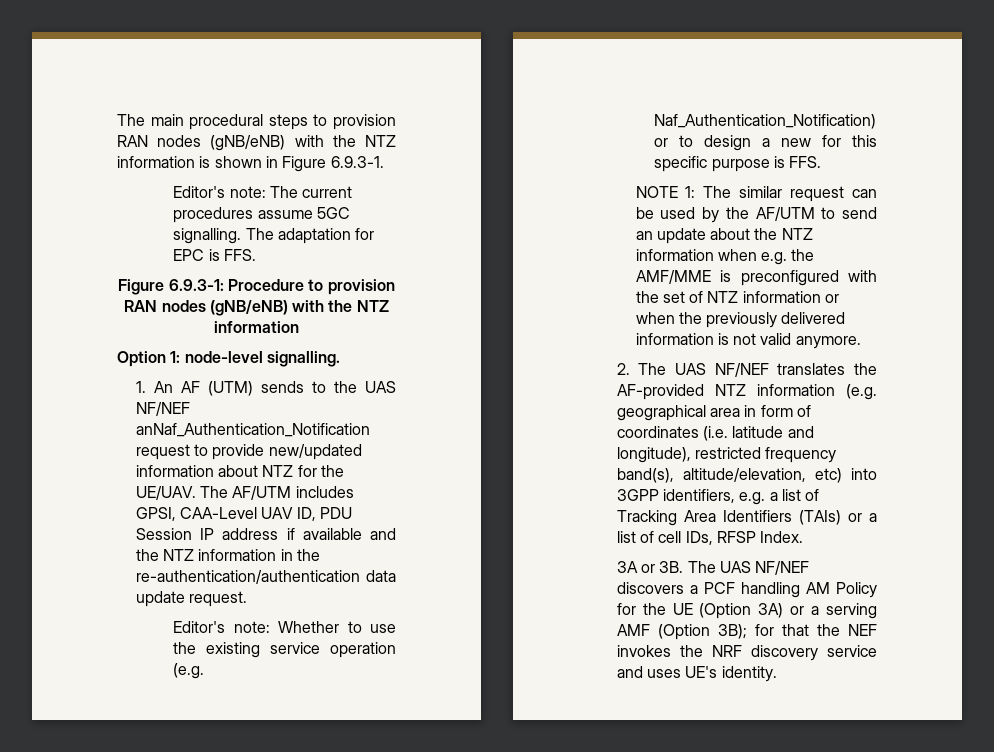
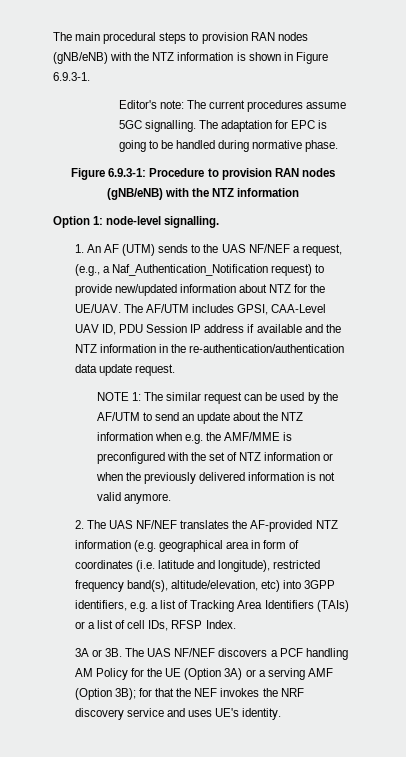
[223,249,256,261] FFS. -> [118,140,339,152] going to be handled during normative phase.
[135,423,370,437] [135,444,190,460] anNaf_Authentication_Notification request -> [292,244,342,256] [74,264,313,276] a request, (e.g., a Naf_Authentication_Notification request)
[173,621,397,633] [173,642,396,658] [173,663,205,679] [654,114,877,129] [654,135,877,151] [654,156,822,172] // Editor's note: Whether to use the existing service operation (e.g. Naf_Authentication_Notification) or to design a new for this specific purpose is FFS. -> (176, 370) none

